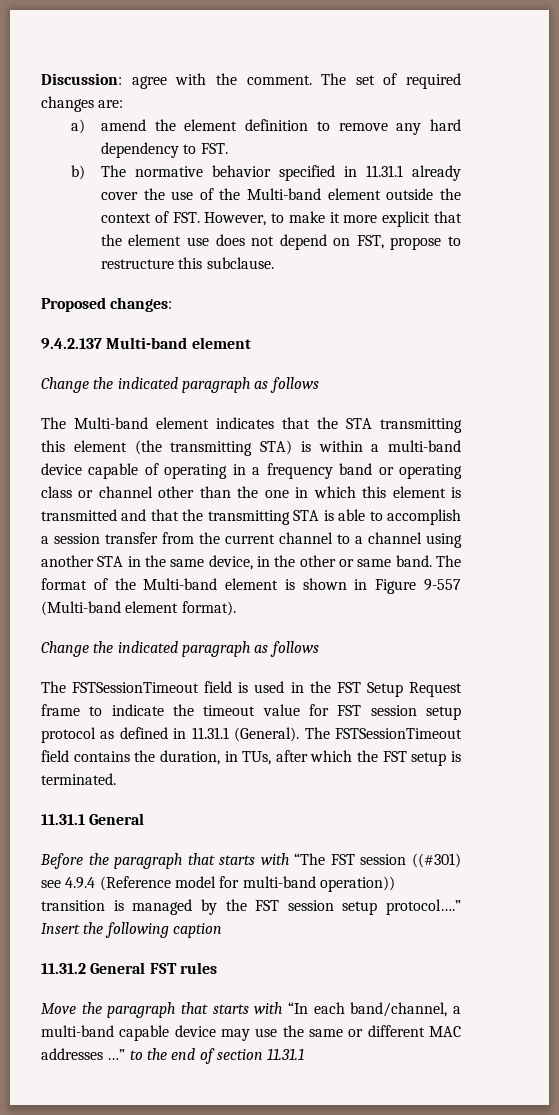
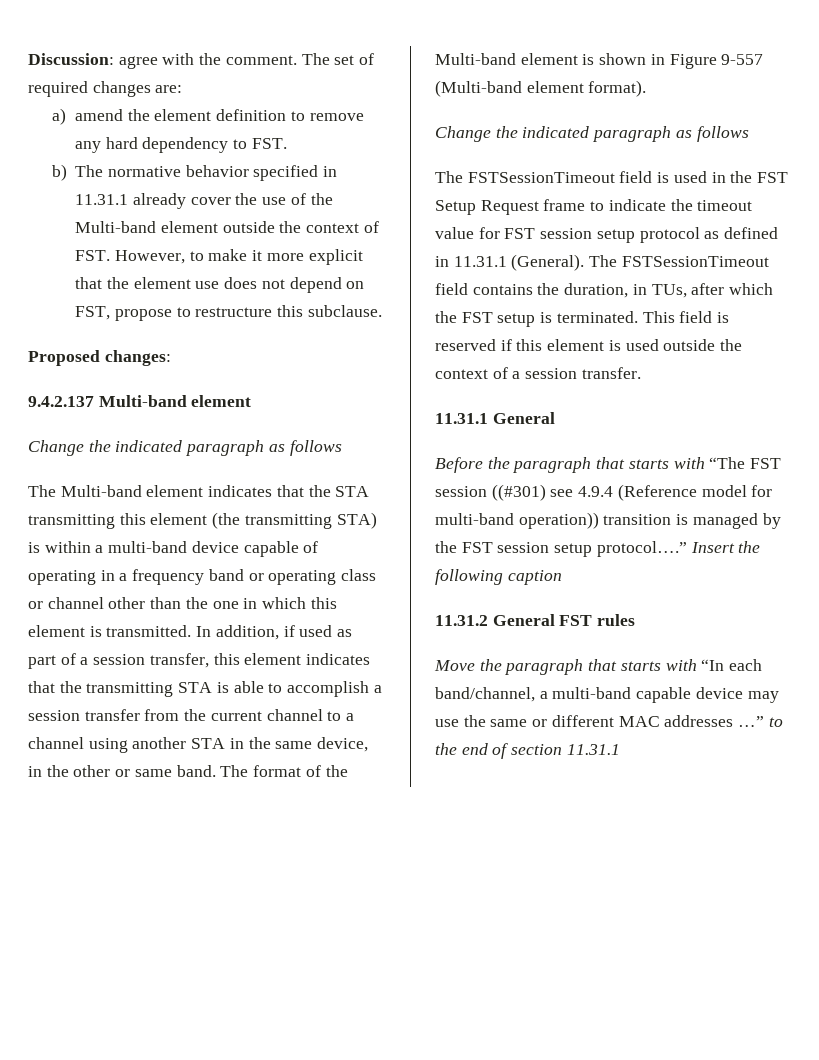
[41,509,147,521] transmitted and -> [106,625,353,640] [28,653,371,669] transmitted. In addition, if used as part of a session transfer, this element indicates
(116, 779) none -> [642,311,730,323] [435,339,743,351] [435,367,641,379] This field is reserved if this element is used outside the context of a session transfer.

